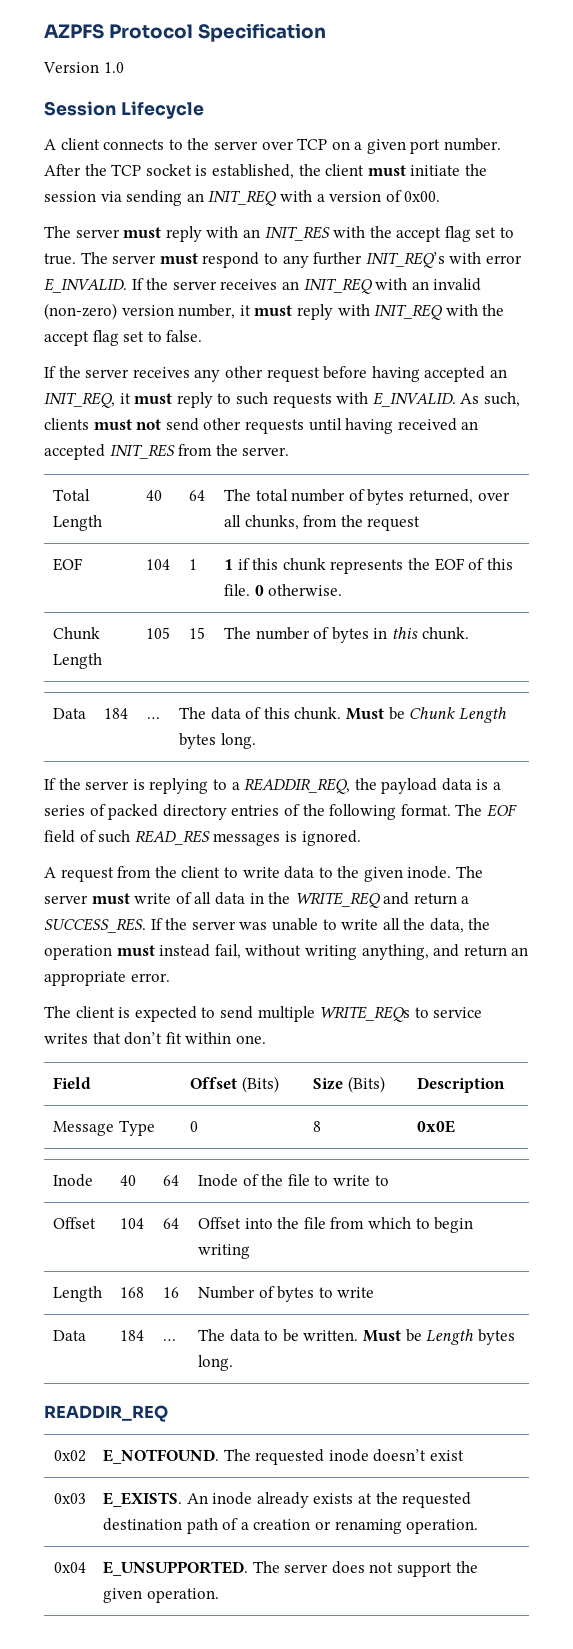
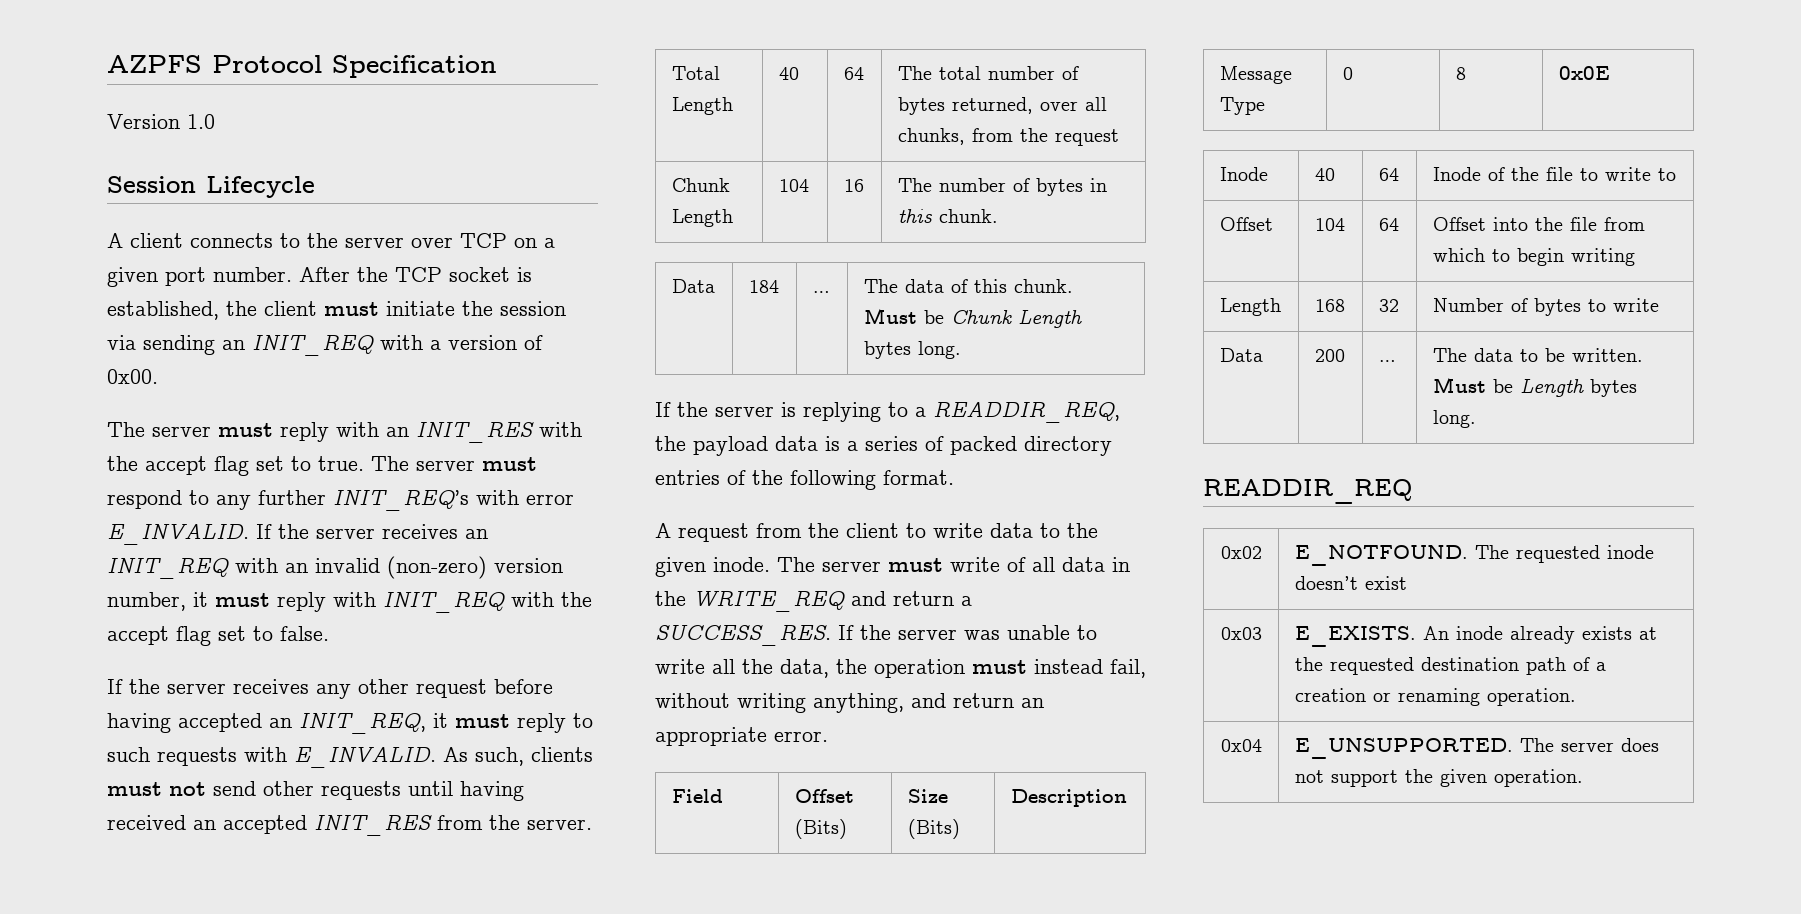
[52,558,83,571] [145,559,170,570] [188,559,197,570] [223,558,513,574] [223,584,343,596] [52,627,100,640] [52,653,102,669] [145,627,170,639] [188,627,205,639] EOF | 104 | 1 | 1 if this chunk represents the EOF of this file. 0 otherwise. // Chunk Length | 105 | 15 -> [671,178,730,192] [671,209,733,227] [778,179,809,192] [843,179,864,192] Chunk Length | 104 | 16
[455,804,517,817] [44,830,361,846] The EOF field of such READ_RES messages is ignored. -> (954, 477) none
[44,1006,483,1022] [44,1032,266,1045] // The client is expected to send multiple WRITE_REQs to service writes that don’t fit within one. -> (828, 736) none
[162,1287,179,1298] 16 -> [1378,299,1399,312] 32
[119,1330,144,1341] 184 -> [1314,349,1345,362] 200

